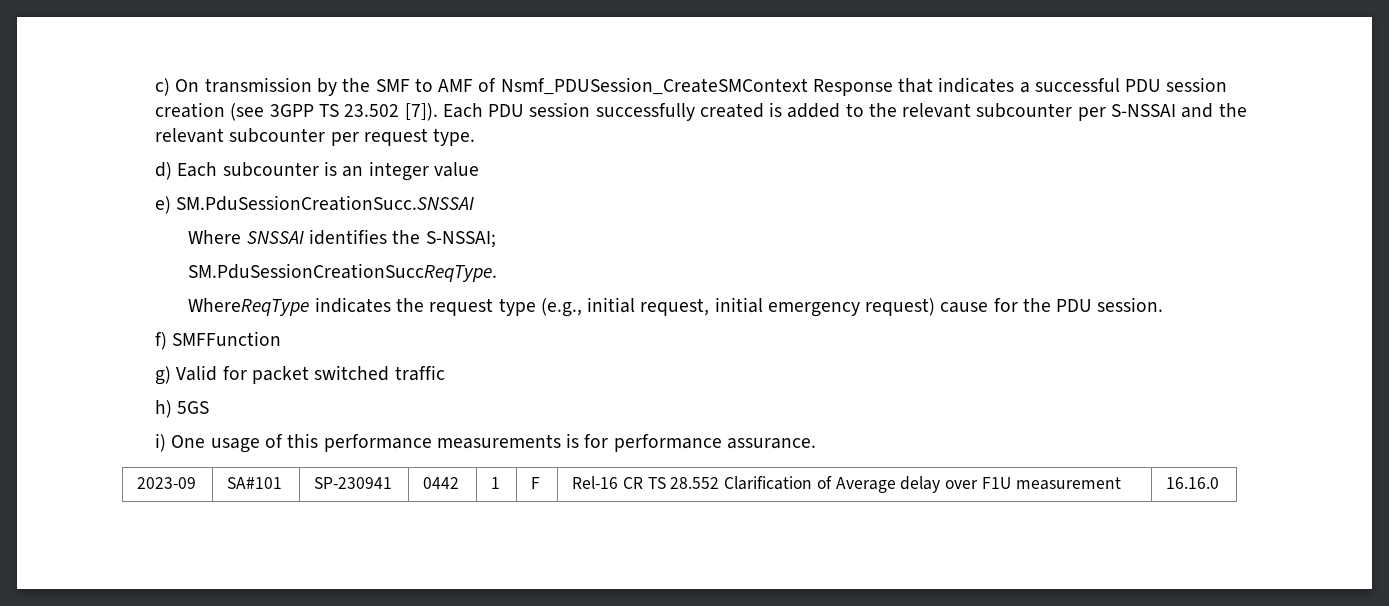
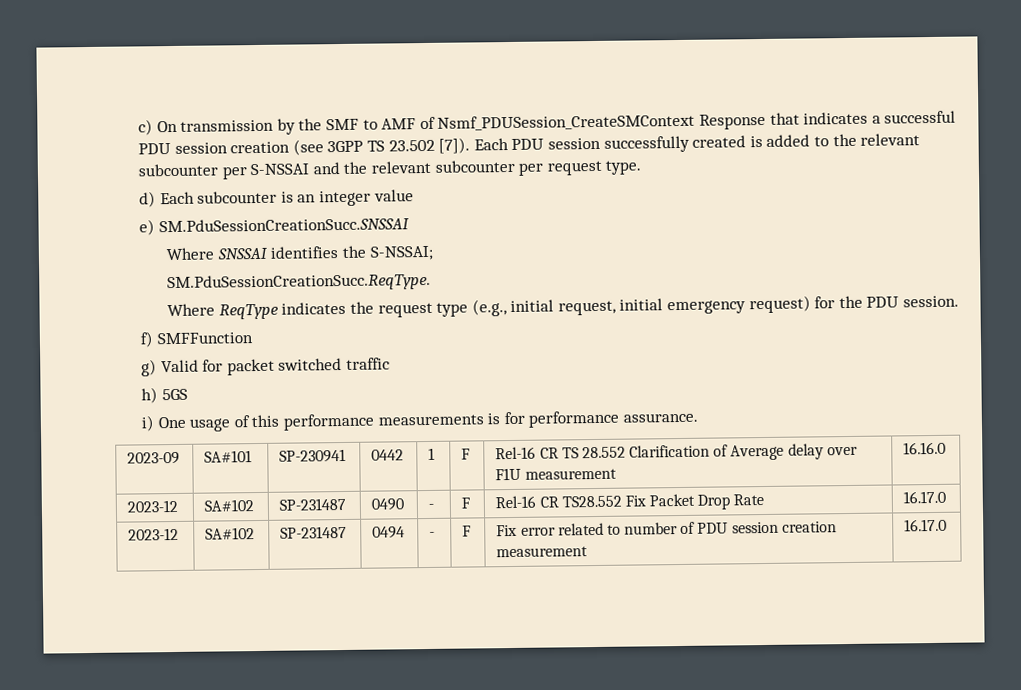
[188,263,498,282] [188,298,310,316] SM.PduSessionCreationSuccReqType. // WhereReqType -> [167,272,432,293] [167,303,279,320] SM.PduSessionCreationSucc.ReqType. // Where ReqType
[940,302,989,313] cause -> (811, 304) none
(1220, 483) none -> [127,499,179,513] [204,499,255,512] [279,497,347,511] [371,498,405,511] [428,503,435,509] [461,497,471,509] [495,493,765,510] [903,490,947,504] [128,527,180,541] [205,527,256,540] [280,525,348,539] [372,526,406,539] [429,531,436,537] [462,525,472,537] [496,521,837,537] [496,546,589,558] [904,518,948,532] // 2023-12 | SA#102 | SP-231487 | 0490 | - | F | Rel-16 CR TS28.552 Fix Packet Drop Rate | 16.17.0 // 2023-12 | SA#102 | SP-231487 | 0494 | - | F | Fix error related to number of PDU session creation measurement | 16.17.0

